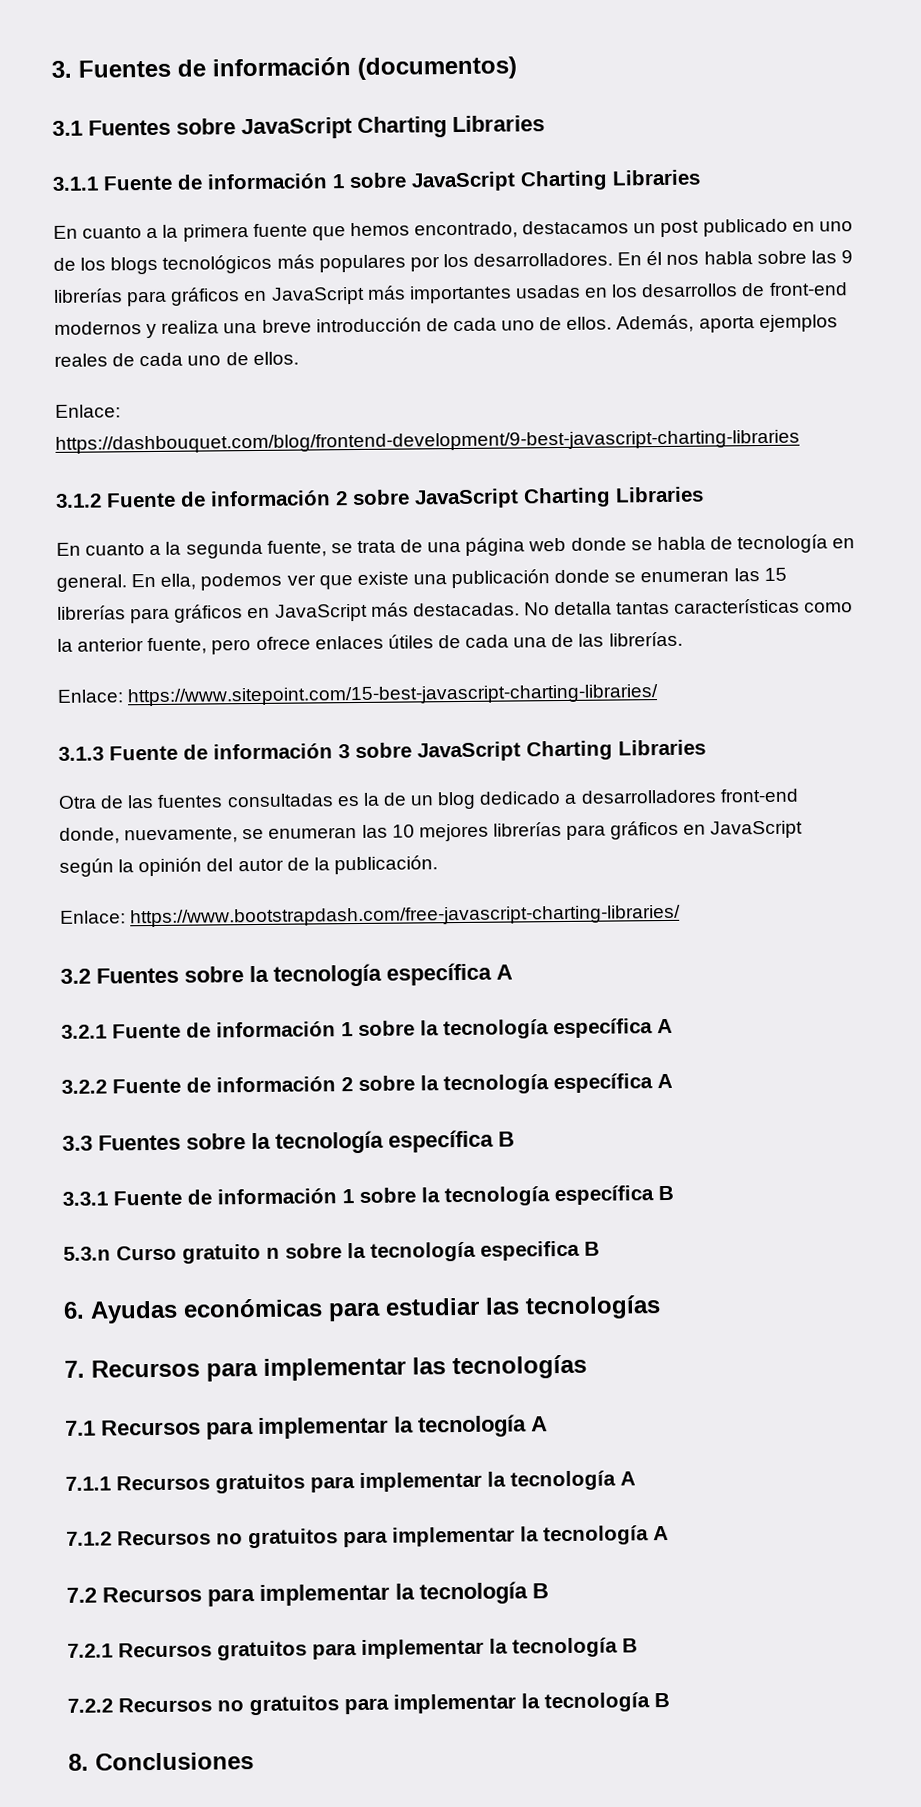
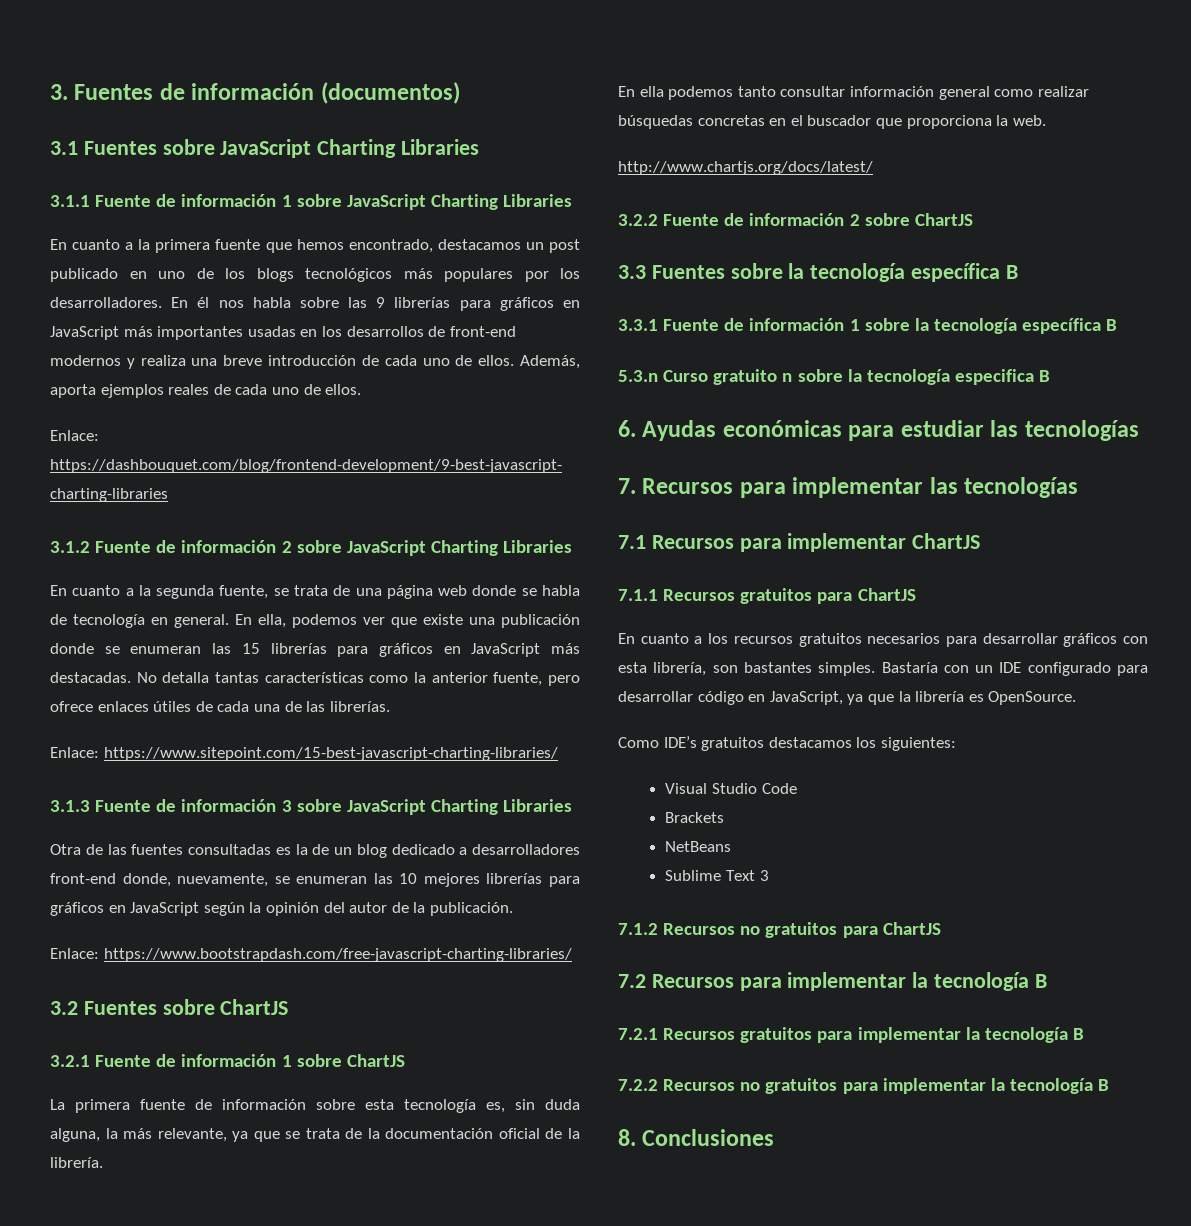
[249,962,513,987] la tecnología específica A -> [220,999,289,1015] ChartJS
[420,1018,673,1040] la tecnología específica A -> [346,1054,405,1067] [50,1099,580,1113] [50,1128,581,1142] [50,1157,103,1168] [618,86,1089,100] [618,115,1046,129] [618,161,873,175] ChartJS // La primera fuente de información sobre esta tecnología es, sin duda alguna, la más relevante, ya que se trata de la documentación oficial de la librería. // En ella podemos tanto consultar información general como realizar búsquedas concretas en el buscador que proporciona la web. // http://www.chartjs.org/docs/latest/
[420,1073,673,1095] la tecnología específica A -> [914,213,973,226] ChartJS
[394,1414,548,1438] la tecnología A -> [912,533,981,549] ChartJS
[359,1470,636,1493] implementar la tecnología A -> [857,588,916,601] [618,633,1148,647] [618,662,1148,676] [618,691,1077,705] [618,736,956,751] [665,783,797,794] [665,812,725,823] [665,841,732,852] [665,870,769,881] ChartJS // En cuanto a los recursos gratuitos necesarios para desarrollar gráficos con esta librería, son bastantes simples. Bastaría con un IDE configurado para desarrollar código en JavaScript, ya que la librería es OpenSource. // Como IDE’s gratuitos destacamos los siguientes: // Visual Studio Code // Brackets // NetBeans // Sublime Text 3
[392,1525,669,1547] implementar la tecnología A -> [882,922,941,935] ChartJS

